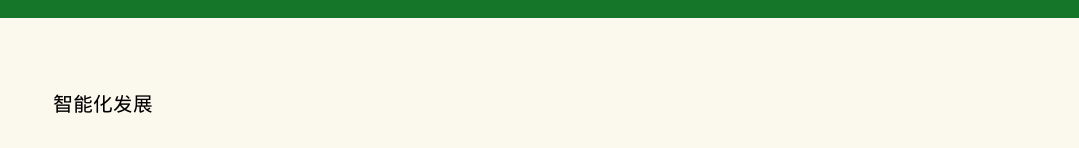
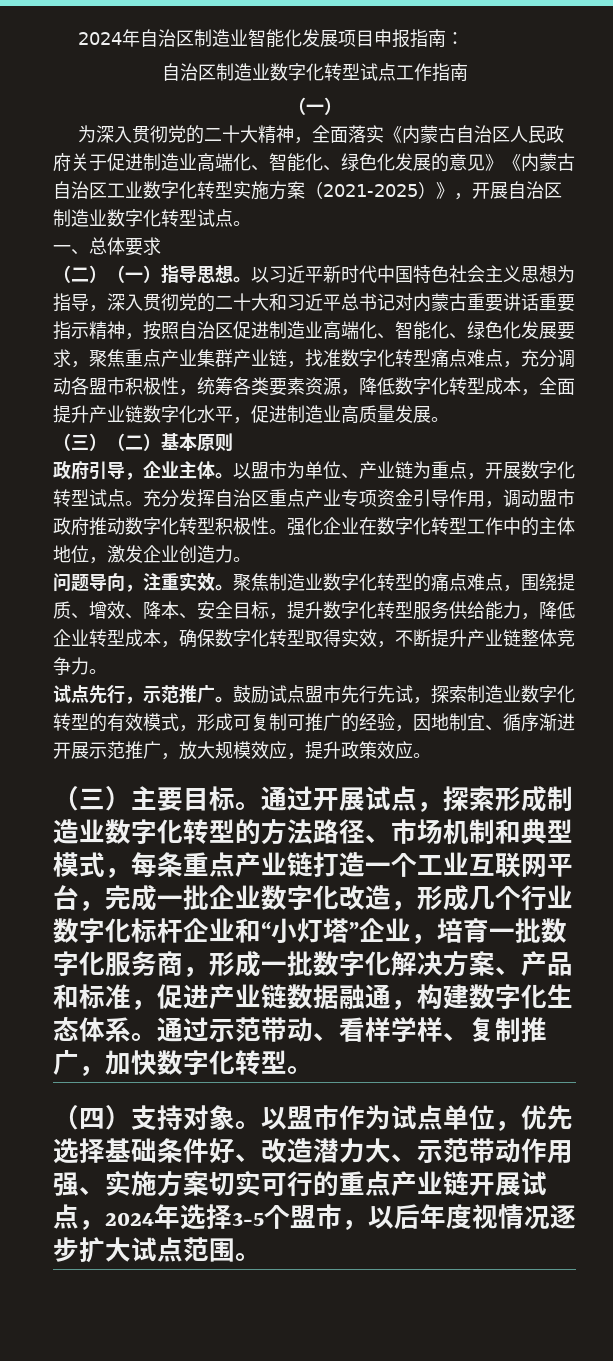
[53,94,153,113] 智能化发展 -> [78,29,465,48] [161,63,468,82] [287,97,342,115] [78,125,565,144] [53,153,575,172] [53,181,562,200] [53,209,251,227] [53,237,161,256] [53,264,575,283] [53,293,575,312] [53,321,575,340] [53,349,575,368] [53,377,575,396] [53,405,449,424] [53,433,233,452] [53,461,575,480] [53,489,575,508] [53,517,575,536] [53,545,251,564] [53,572,575,592] [53,601,575,620] [53,629,575,648] [53,657,107,675] [53,685,575,704] [53,713,575,732] [53,741,431,760] [53,786,573,812] [53,819,573,845] [53,852,573,878] [53,885,573,911] [53,918,567,944] [53,951,573,977] [53,984,573,1010] [53,1017,547,1042] [53,1050,313,1076] [53,1105,573,1131] [53,1138,573,1164] [53,1171,547,1197] [53,1204,576,1230] [53,1237,261,1263] 2024年自治区制造业智能化发展项目申报指南： // 自治区制造业数字化转型试点工作指南 // （一） // 为深入贯彻党的二十大精神，全面落实《内蒙古自治区人民政府关于促进制造业高端化、智能化、绿色化发展的意见》《内蒙古自治区工业数字化转型实施方案（2021-2025）》，开展自治区制造业数字化转型试点。 // 一、总体要求 // （二）（一）指导思想。以习近平新时代中国特色社会主义思想为指导，深入贯彻党的二十大和习近平总书记对内蒙古重要讲话重要指示精神，按照自治区促进制造业高端化、智能化、绿色化发展要求，聚焦重点产业集群产业链，找准数字化转型痛点难点，充分调动各盟市积极性，统筹各类要素资源，降低数字化转型成本，全面提升产业链数字化水平，促进制造业高质量发展。 // （三）（二）基本原则 // 政府引导，企业主体。以盟市为单位、产业链为重点，开展数字化转型试点。充分发挥自治区重点产业专项资金引导作用，调动盟市政府推动数字化转型积极性。强化企业在数字化转型工作中的主体地位，激发企业创造力。 // 问题导向，注重实效。聚焦制造业数字化转型的痛点难点，围绕提质、增效、降本、安全目标，提升数字化转型服务供给能力，降低企业转型成本，确保数字化转型取得实效，不断提升产业链整体竞争力。 // 试点先行，示范推广。鼓励试点盟市先行先试，探索制造业数字化转型的有效模式，形成可复制可推广的经验，因地制宜、循序渐进开展示范推广，放大规模效应，提升政策效应。 // （三）主要目标。通过开展试点，探索形成制造业数字化转型的方法路径、市场机制和典型模式，每条重点产业链打造一个工业互联网平台，完成一批企业数字化改造，形成几个行业数字化标杆企业和“小灯塔”企业，培育一批数字化服务商，形成一批数字化解决方案、产品和标准，促进产业链数据融通，构建数字化生态体系。通过示范带动、看样学样、复制推广，加快数字化转型。 // （四）支持对象。以盟市作为试点单位，优先选择基础条件好、改造潜力大、示范带动作用强、实施方案切实可行的重点产业链开展试点，2024年选择3-5个盟市，以后年度视情况逐步扩大试点范围。

